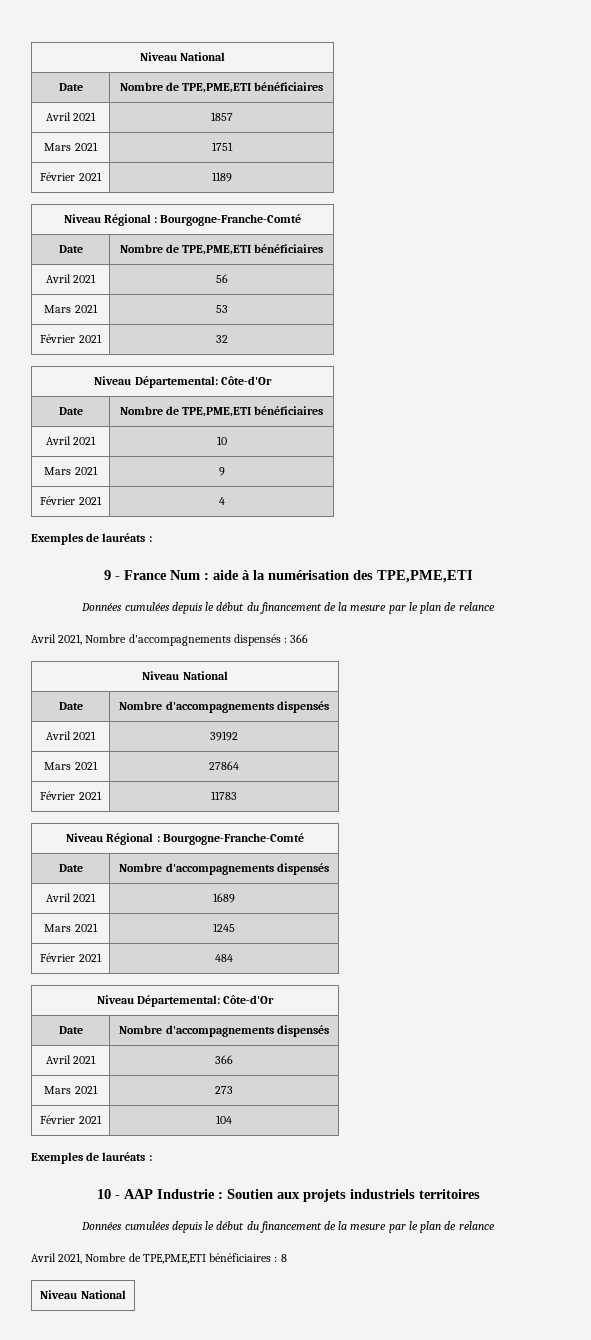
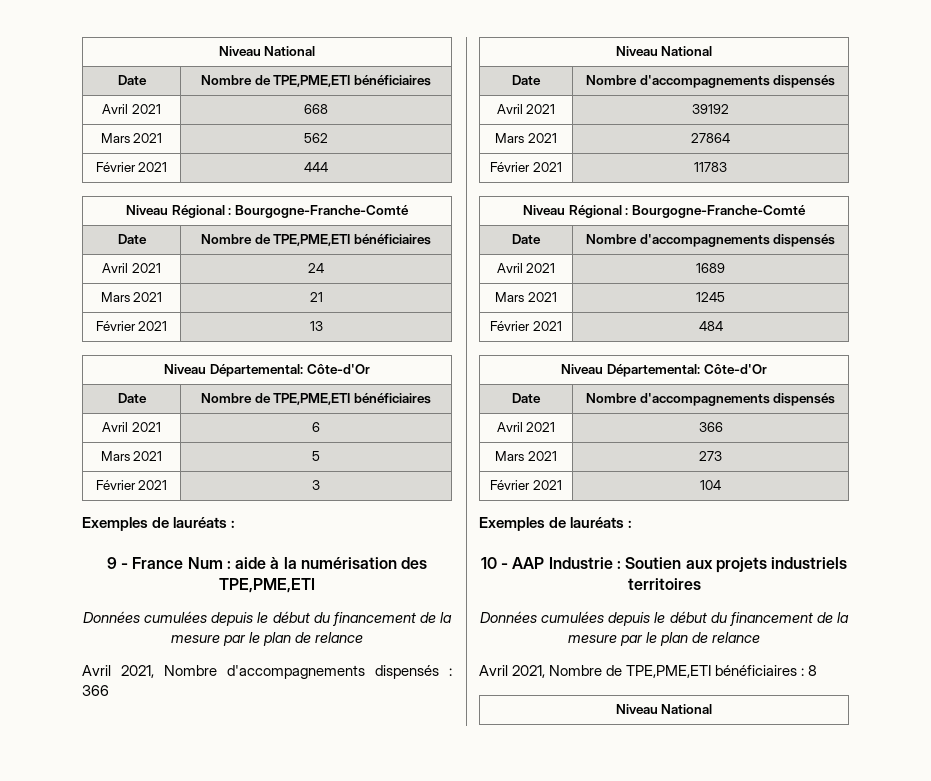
[210,112,233,121] [44,142,98,151] [211,142,233,151] [40,172,102,181] [211,172,232,182] 1857 // Mars 2021 | 1751 // Février 2021 | 1189 -> [304,104,328,114] [100,133,163,143] [304,133,328,143] [95,162,168,172] [304,162,328,172] 668 // Mars 2021 | 562 // Février 2021 | 444
[215,274,228,283] [44,304,98,313] [215,305,228,313] [40,334,102,343] [215,335,228,343] 56 // Mars 2021 | 53 // Février 2021 | 32 -> [308,263,324,273] [100,292,163,302] [309,292,323,302] [95,321,168,331] [309,321,323,331] 24 // Mars 2021 | 21 // Février 2021 | 13
[216,436,227,445] [44,466,98,475] [218,467,225,476] [40,496,102,505] [218,497,225,505] 10 // Mars 2021 | 9 // Février 2021 | 4 -> [312,422,320,432] [100,451,163,461] [312,451,320,461] [95,480,168,490] [312,480,320,490] 6 // Mars 2021 | 5 // Février 2021 | 3

